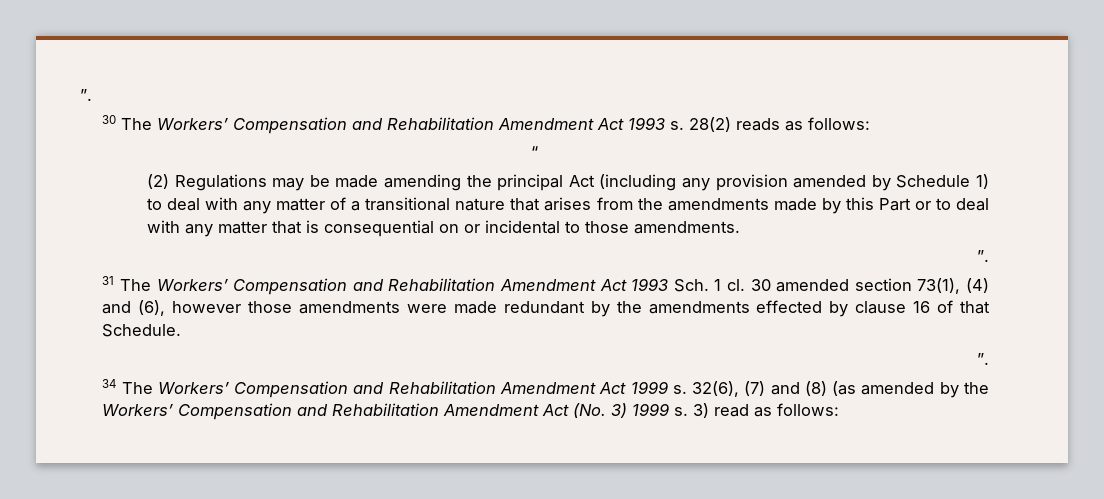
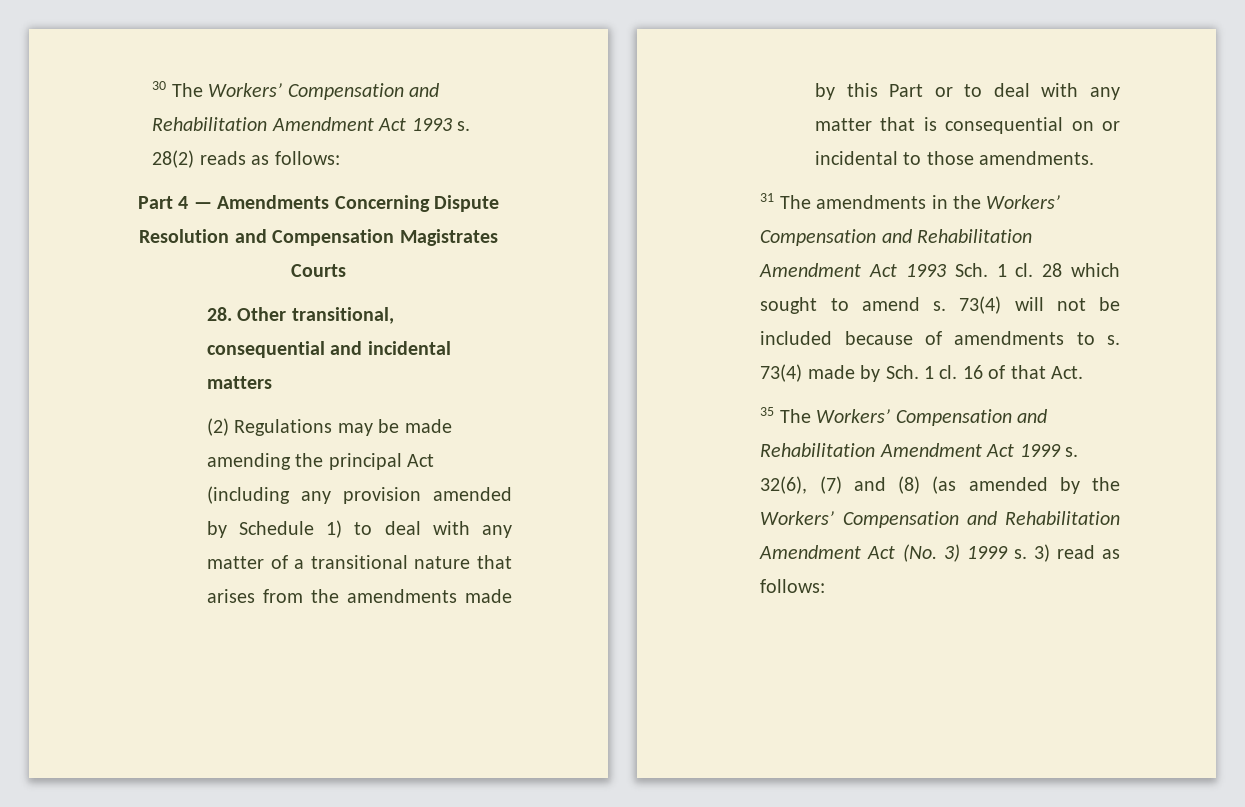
[80,89,92,101] ”. // -> (152, 85) none
[531,146,538,158] “ -> [138,195,499,212] [139,229,498,246] [291,264,346,277] [206,307,394,324] [206,341,451,358] [206,376,272,389] Part 4 — Amendments Concerning Dispute Resolution and Compensation Magistrates Courts // 28. Other transitional, consequential and incidental matters
[977,250,989,262] // ”. -> (1095, 158) none
(151, 285) none -> [816,195,981,209] amendments in the
[750,278,990,294] [102,300,991,317] [102,324,182,337] [977,353,989,365] [102,379,117,388] 30 amended section 73(1), (4) and (6), however those amendments were made redundant by the amendments effected by clause 16 of that Schedule. // ”. // 34 -> [1042,263,1120,277] [760,296,1120,314] [760,331,1120,345] [760,364,1083,382] [760,407,775,416] 28 which sought to amend s. 73(4) will not be included because of amendments to s. 73(4) made by Sch. 1 cl. 16 of that Act. // 35

